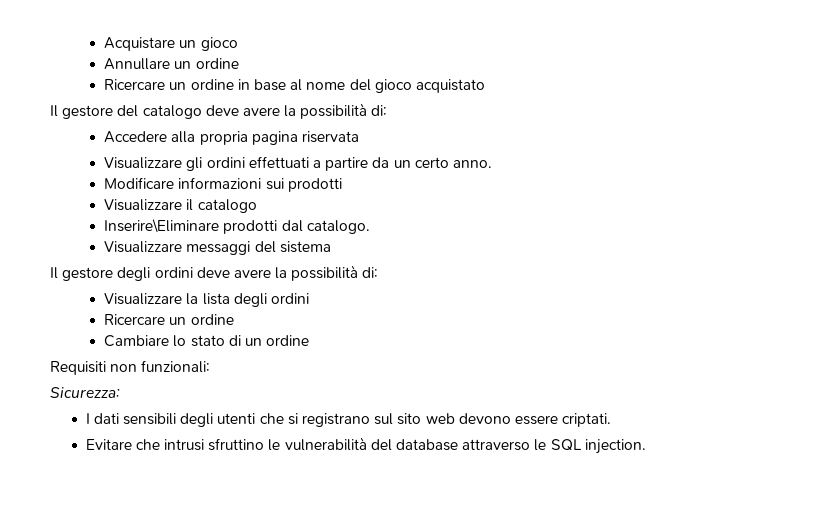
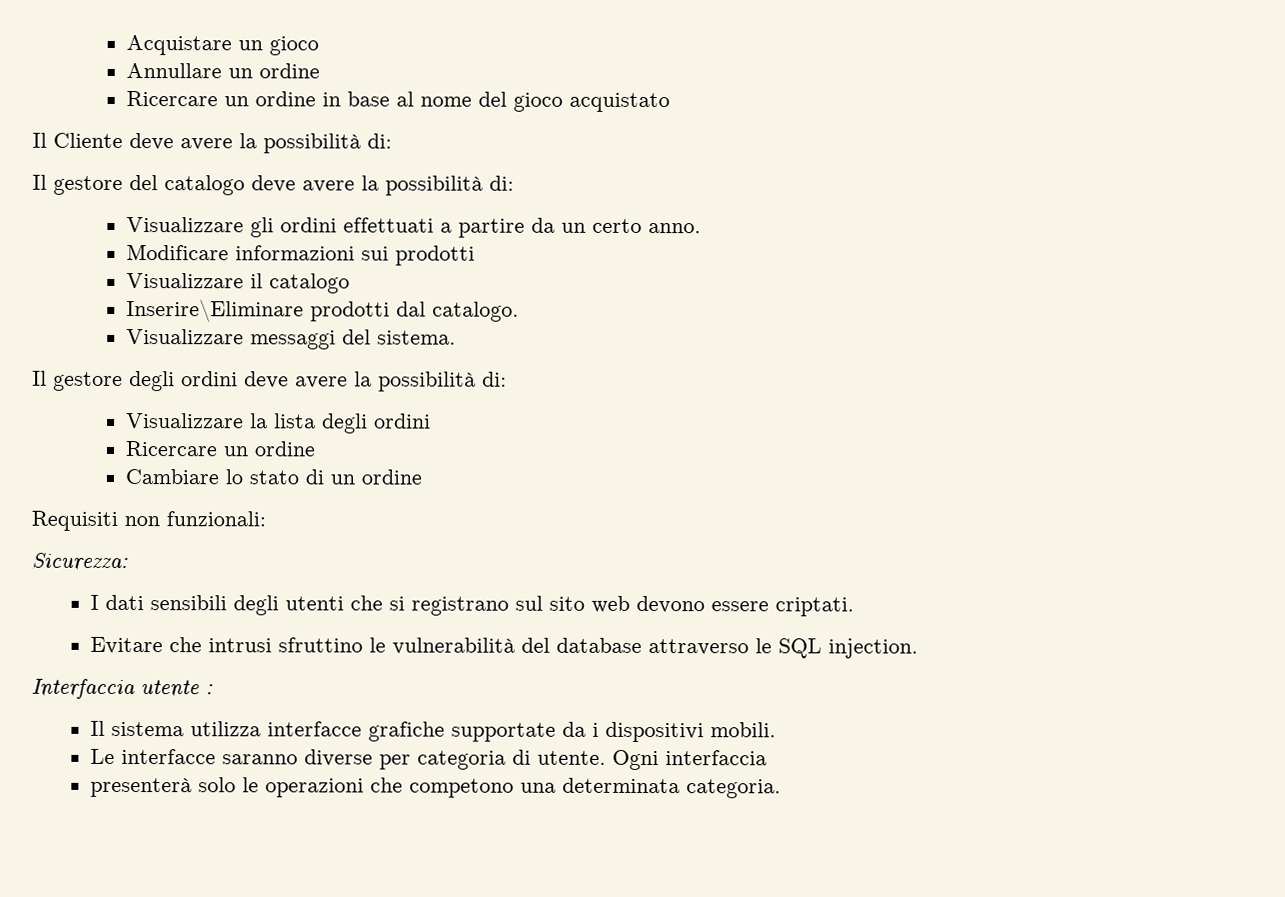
(485, 86) none -> [32,132,392,154] // Il Cliente deve avere la possibilità di:
[104,131,360,145] // Accedere alla propria pagina riservata -> (514, 183) none
[279,241,331,253] sistema -> [377,330,457,345] sistema.
(646, 446) none -> [31,678,213,700] [90,720,777,743] [90,748,768,771] [90,777,782,799] // Interfaccia utente : // Il sistema utilizza interfacce grafiche supportate da i dispositivi mobili. // Le interfacce saranno diverse per categoria di utente. Ogni interfaccia // presenterà solo le operazioni che competono una determinata categoria.

